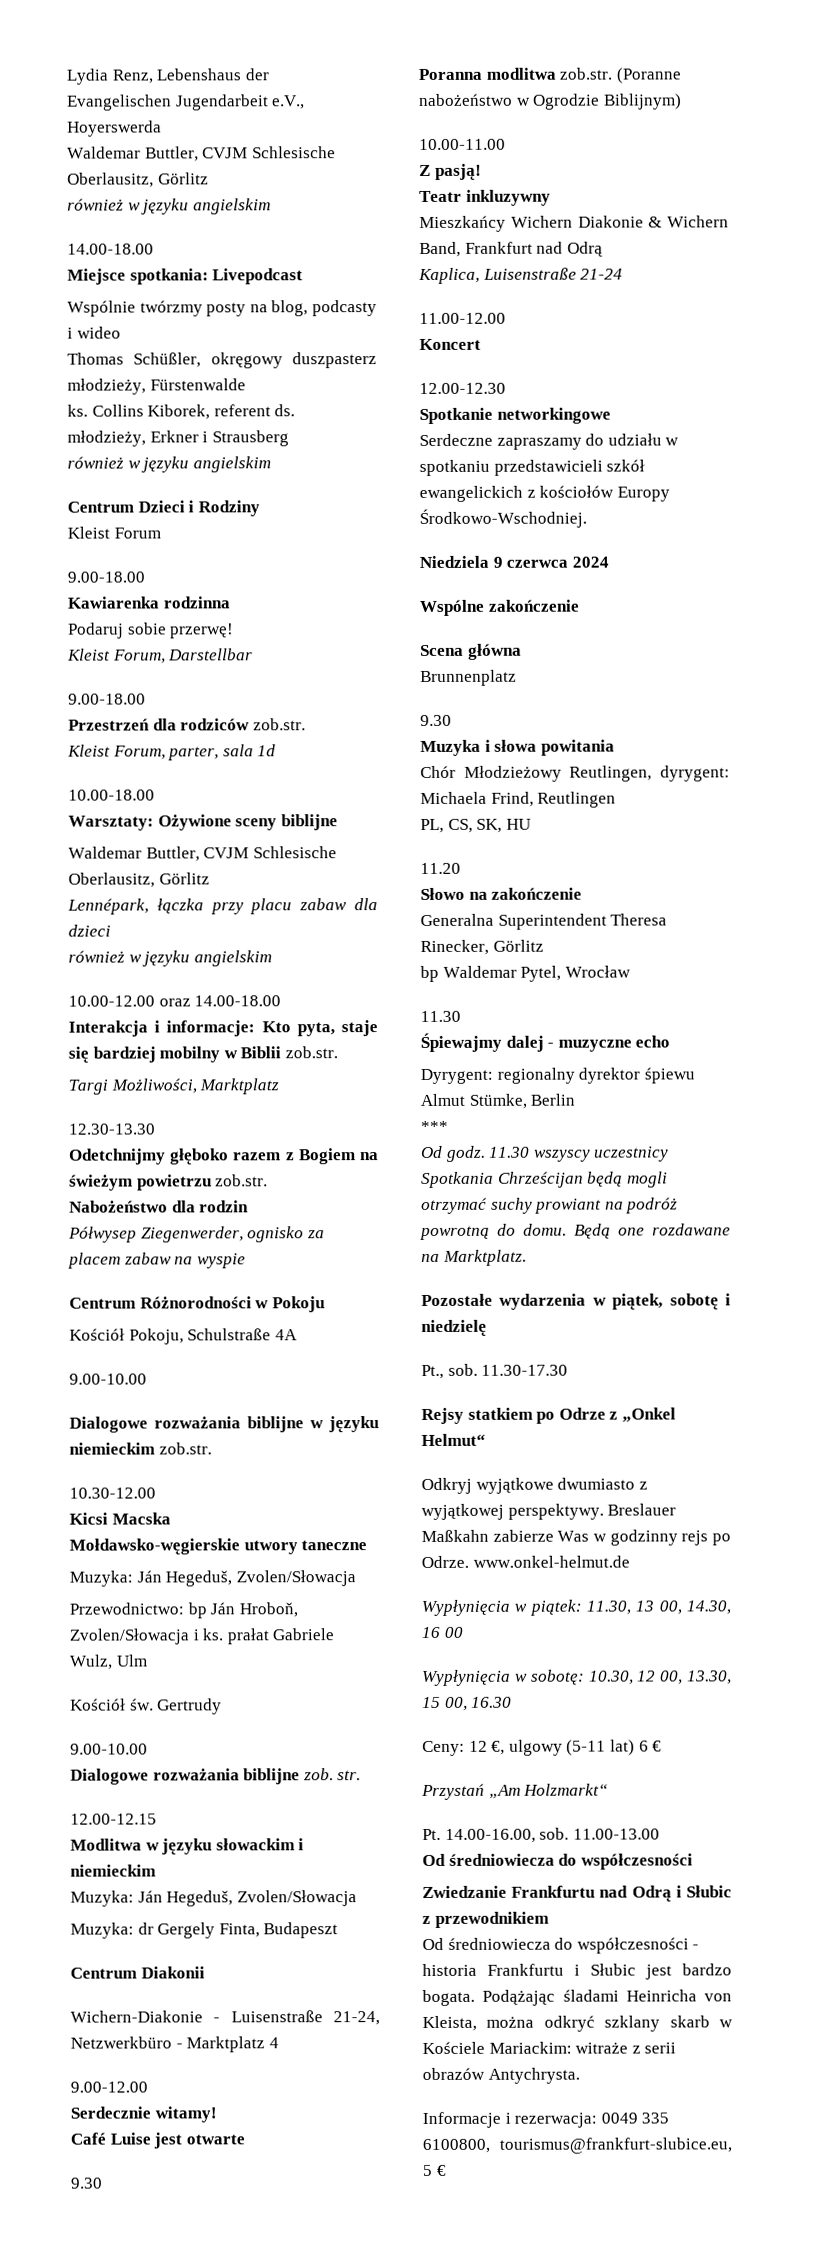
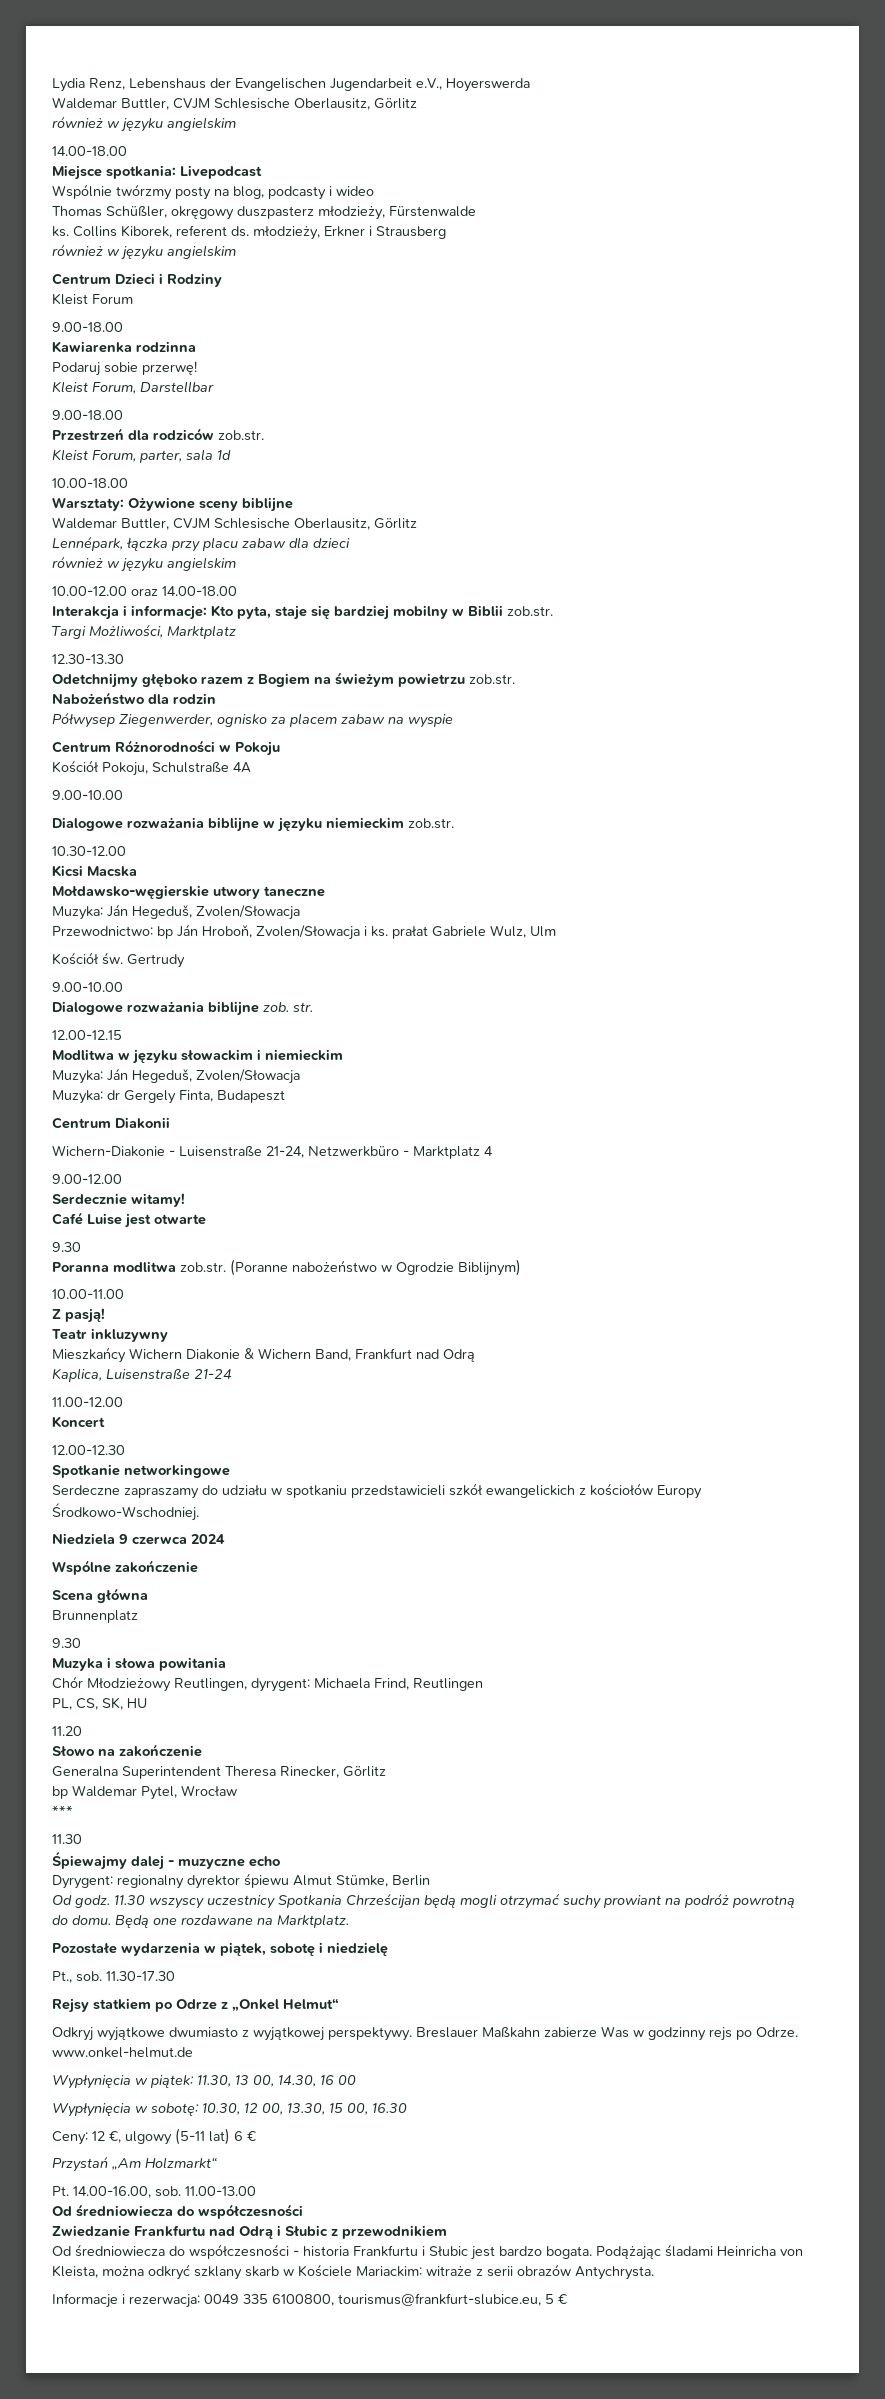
(631, 971) none -> [52,1805,73,1816] // ***
[420,1120,448,1132] // *** -> (430, 1880) none

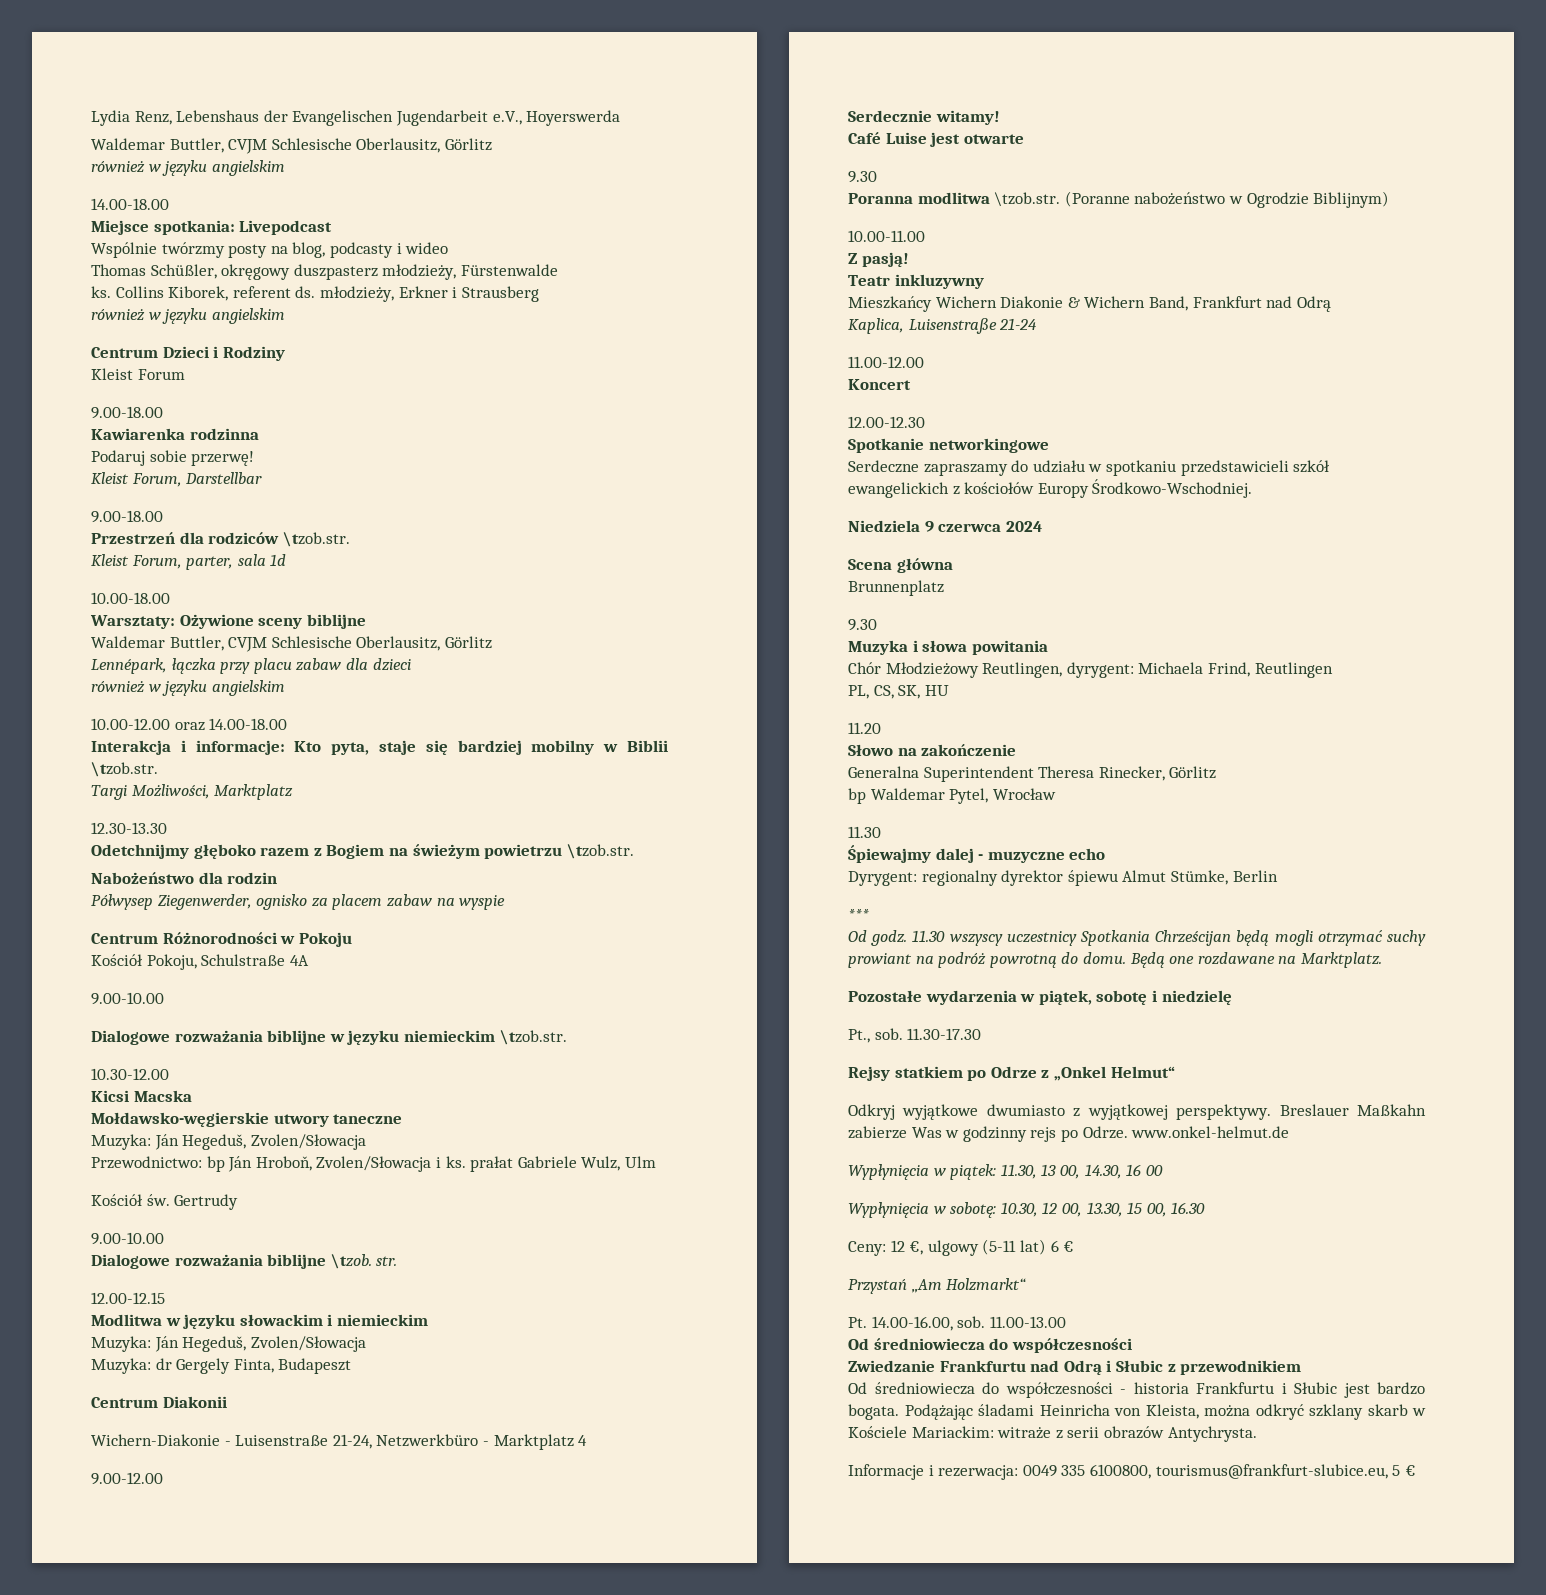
[218,430,264,441] zob.str. -> [282,532,350,547] \tzob.str.
[507,606,553,617] zob.str. -> [91,762,158,777] \tzob.str.
[469,674,515,685] zob.str. -> [566,844,634,859] \tzob.str.
[408,818,454,829] zob.str. -> [499,1030,567,1045] \tzob.str.
[263,1002,289,1012] zob. -> [330,1254,372,1269] \tzob.
[180,1262,226,1273] zob.str. -> [994,192,1061,207] \tzob.str.
[52,1560,198,1575] // Wspólne zakończenie -> (1042, 526) none
[52,1805,73,1816] // *** -> (1056, 794) none
(430, 1880) none -> [848,909,869,920] // ***

